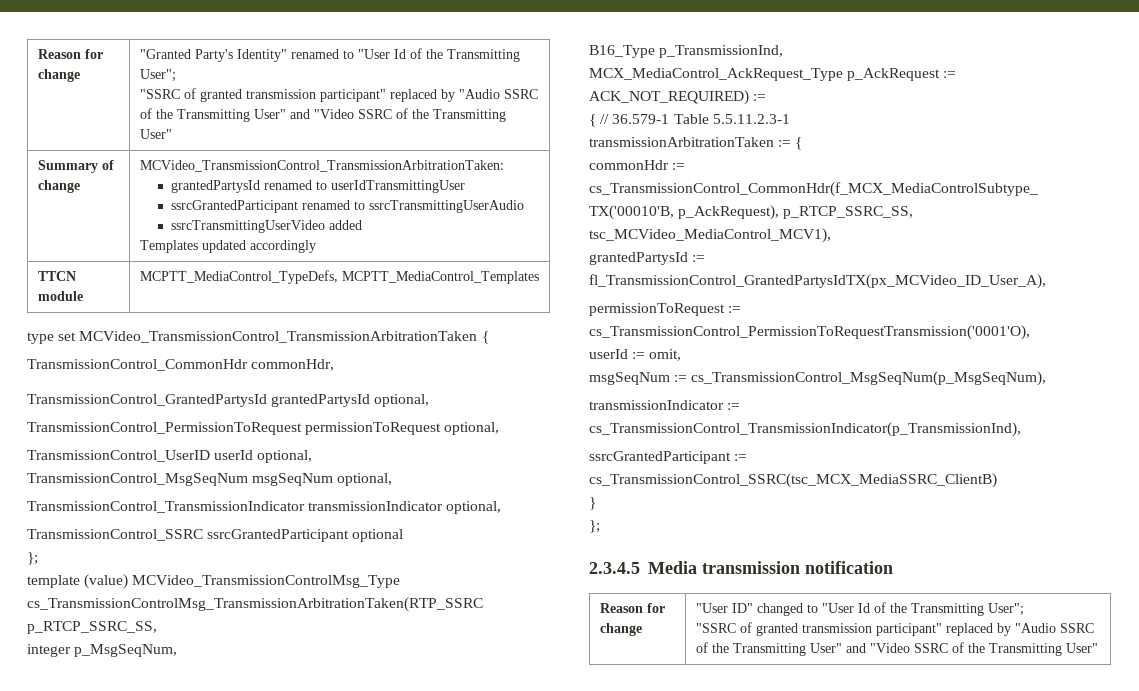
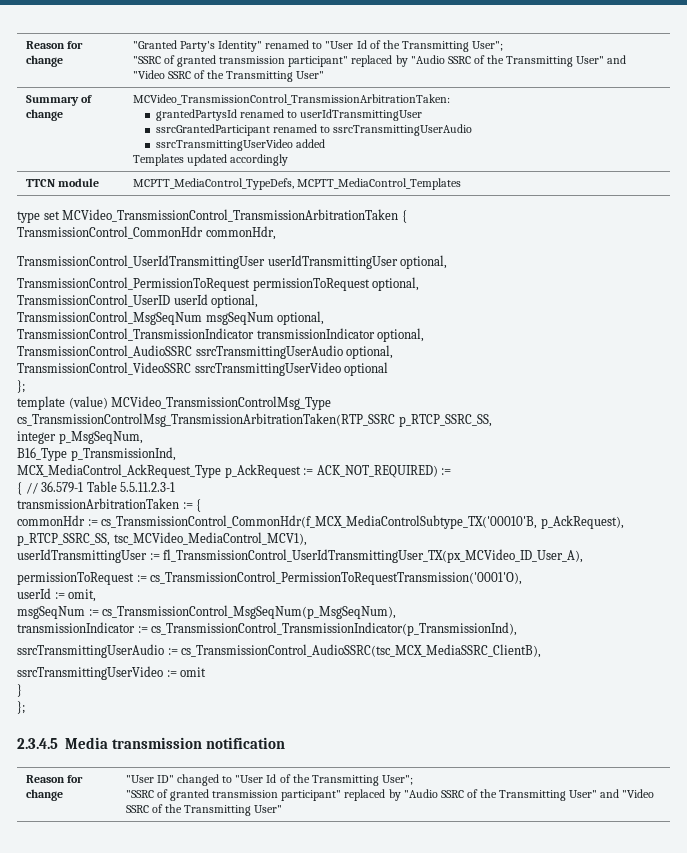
[27,394,371,407] TransmissionControl_GrantedPartysId grantedPartysId -> [17,255,398,269] TransmissionControl_UserIdTransmittingUser userIdTransmittingUser
[27,529,350,542] TransmissionControl_SSRC ssrcGrantedParticipant -> [17,345,394,359] [17,362,341,376] TransmissionControl_AudioSSRC ssrcTransmittingUserAudio optional, // TransmissionControl_VideoSSRC ssrcTransmittingUserVideo
[589,252,706,265] [589,274,1046,289] grantedPartysId := fl_TransmissionControl_GrantedPartysIdTX(px_MCVideo_ID_User_A), -> [17,549,584,563] userIdTransmittingUser := fl_TransmissionControl_UserIdTransmittingUser_TX(px_MCVideo_ID_User_A),
[589,451,748,464] [589,473,997,488] ssrcGrantedParticipant := cs_TransmissionControl_SSRC(tsc_MCX_MediaSSRC_ClientB) -> [17,644,542,658] [17,666,207,680] ssrcTransmittingUserAudio := cs_TransmissionControl_AudioSSRC(tsc_MCX_MediaSSRC_ClientB), // ssrcTransmittingUserVideo := omit

